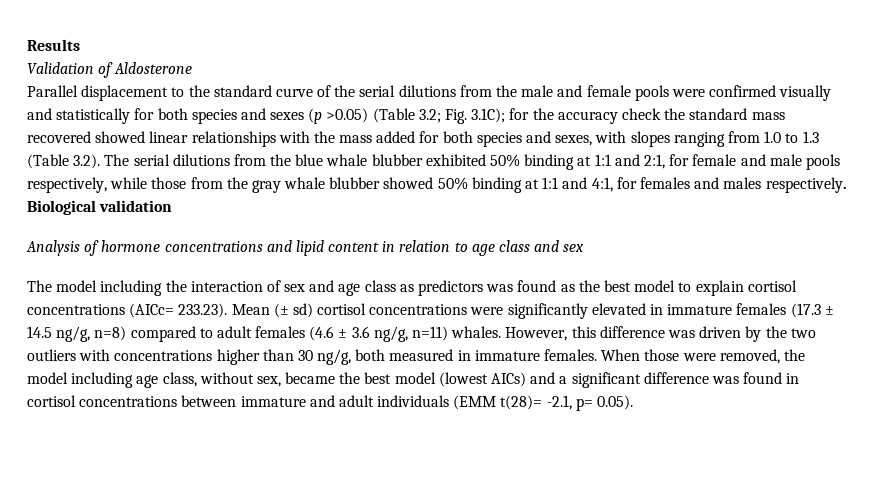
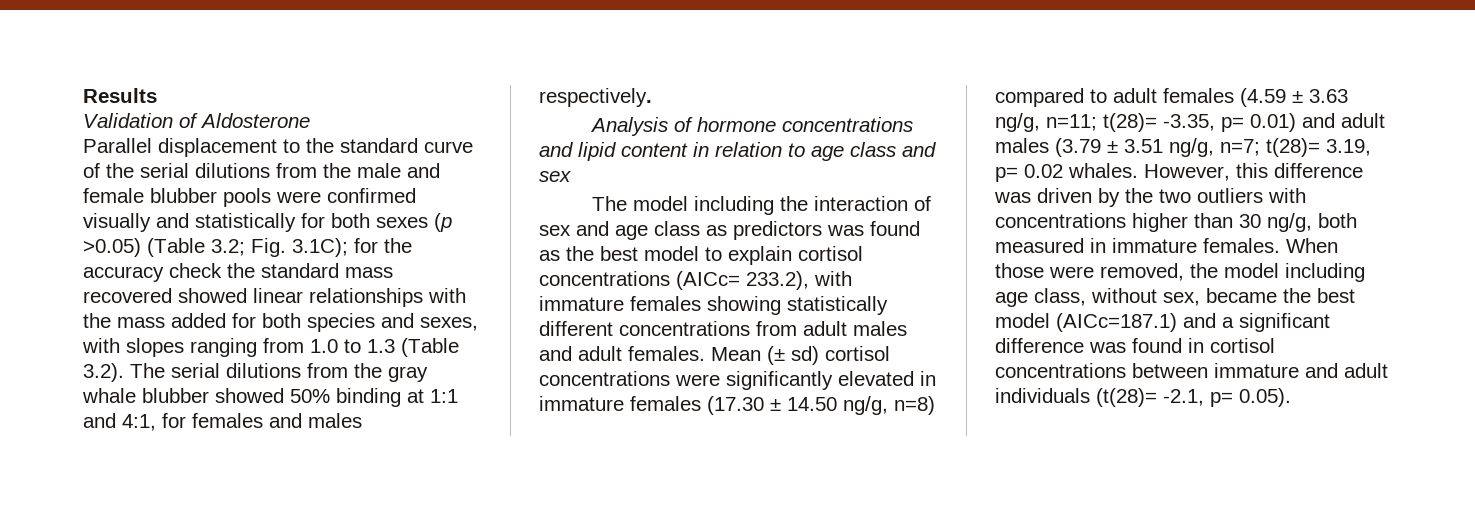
(631, 91) none -> [150,188,217,203] blubber
[191,108,266,124] species and -> (370, 220) none
[295,154,840,170] [27,177,248,193] blue whale blubber exhibited 50% binding at 1:1 and 2:1, for female and male pools respectively, while those from the -> (382, 370) none
[27,200,173,215] Biological validation -> (652, 97) none
[178,303,228,318] 233.23). -> [746,271,852,290] [539,296,888,315] [539,321,907,336] [539,346,705,361] 233.2), with immature females showing statistically different concentrations from adult males and adult females.
[790,303,834,318] [27,326,52,338] (17.3 ± 14.5 -> [707,396,837,415] (17.30 ± 14.50
[309,326,449,342] (4.6 ± 3.6 ng/g, n=11) -> [1240,88,1348,107] [995,113,1385,132] [995,138,1371,157] [995,164,1063,182] (4.59 ± 3.63 ng/g, n=11; t(28)= -3.35, p= 0.01) and adult males (3.79 ± 3.51 ng/g, n=7; t(28)= 3.19, p= 0.02
[438,372,527,387] (lowest AICs) -> [1056,313,1177,332] (AICc=187.1)
[453,395,543,410] (EMM t(28)= -> [1096,388,1157,407] (t(28)=

